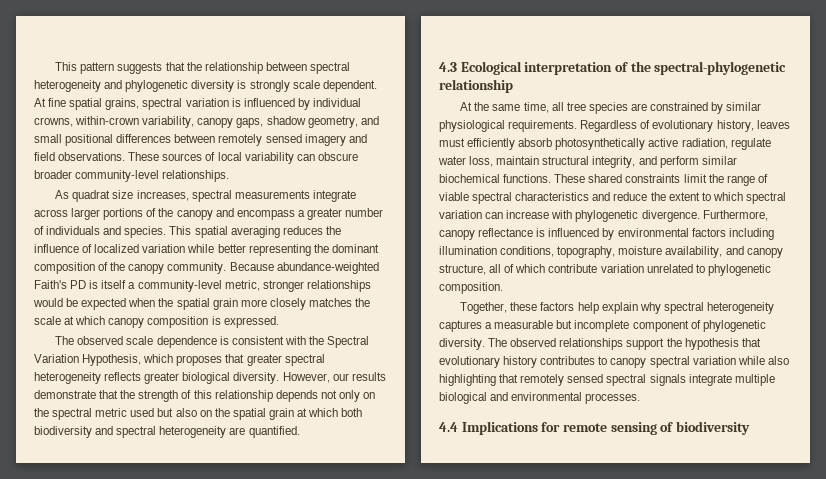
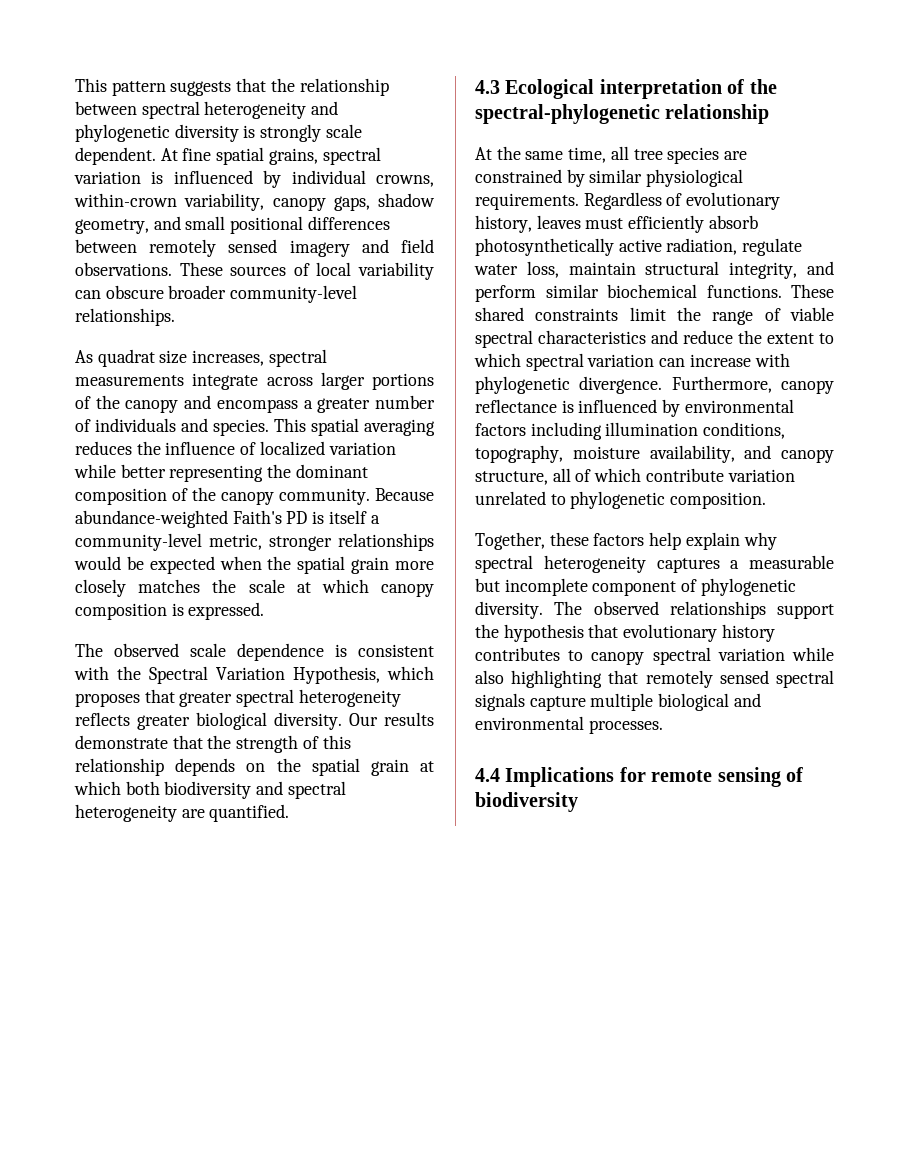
[282,372,349,383] However, our -> [349,713,378,726] Our
[320,390,376,402] [34,408,197,420] not only on the spectral metric used but also -> (236, 767) none
[688,374,732,386] integrate -> [529,696,586,711] capture

